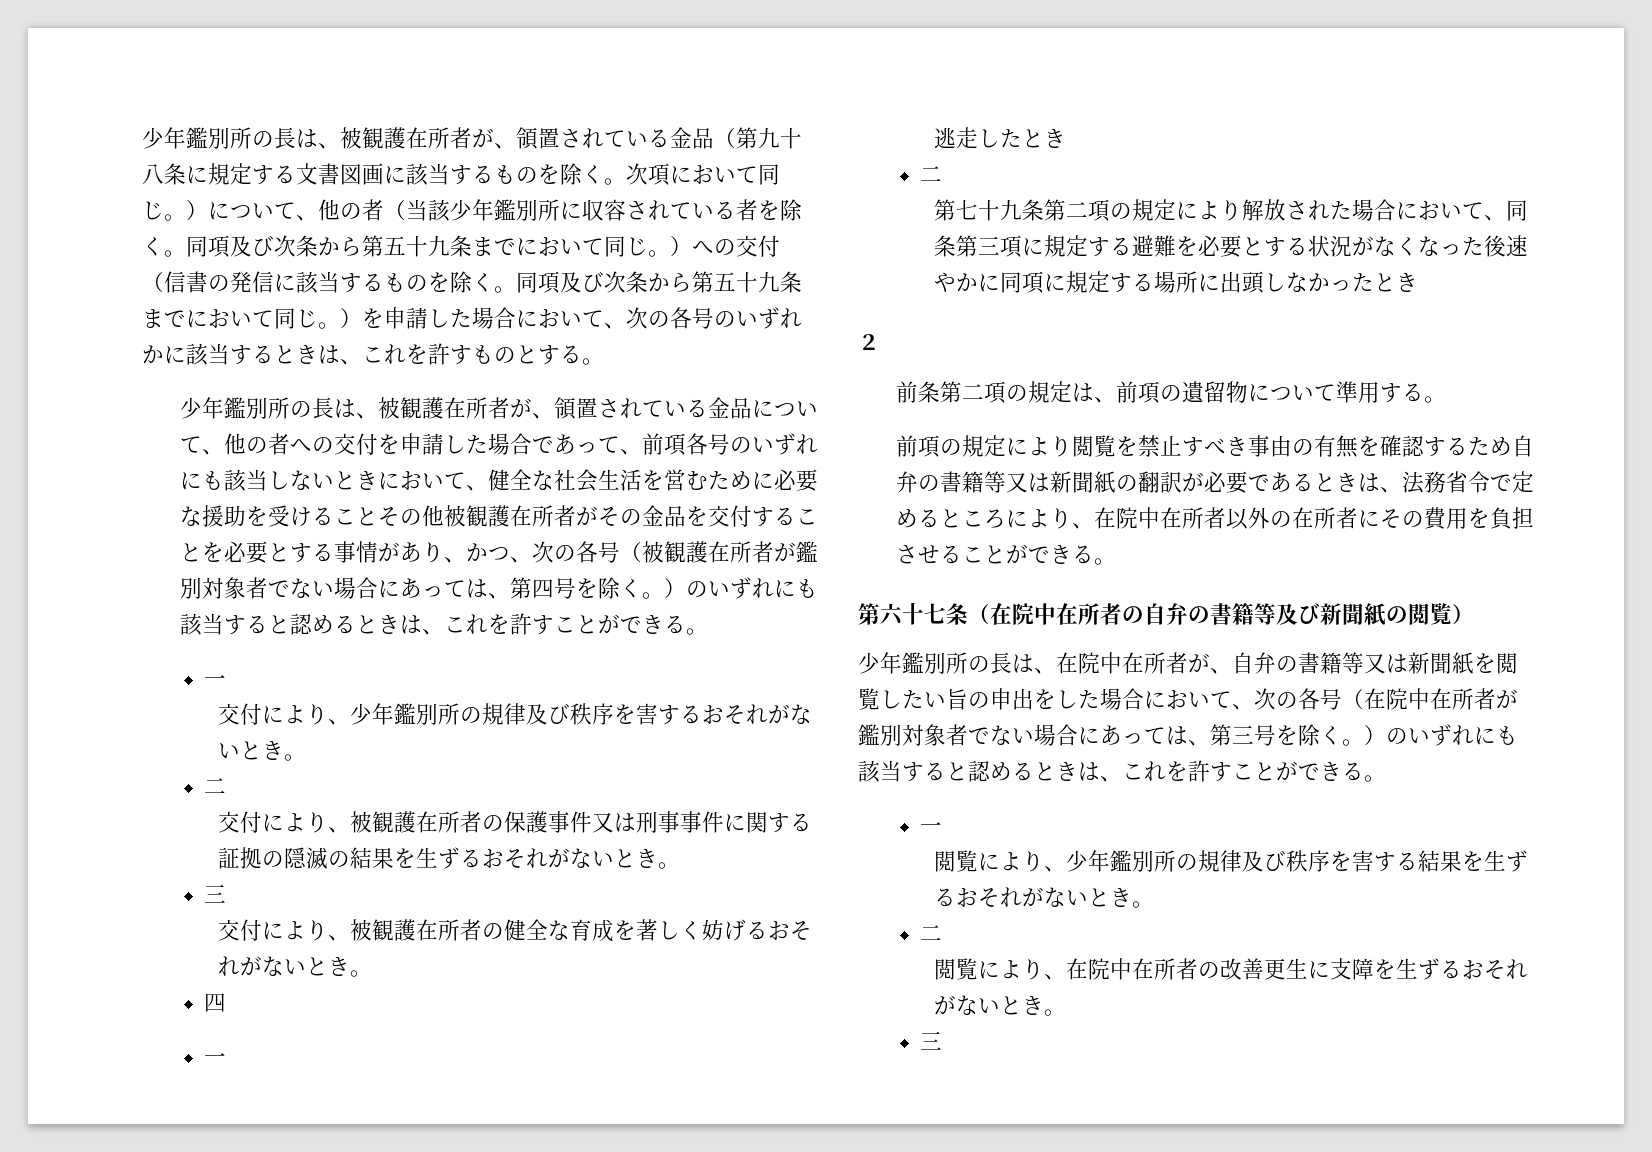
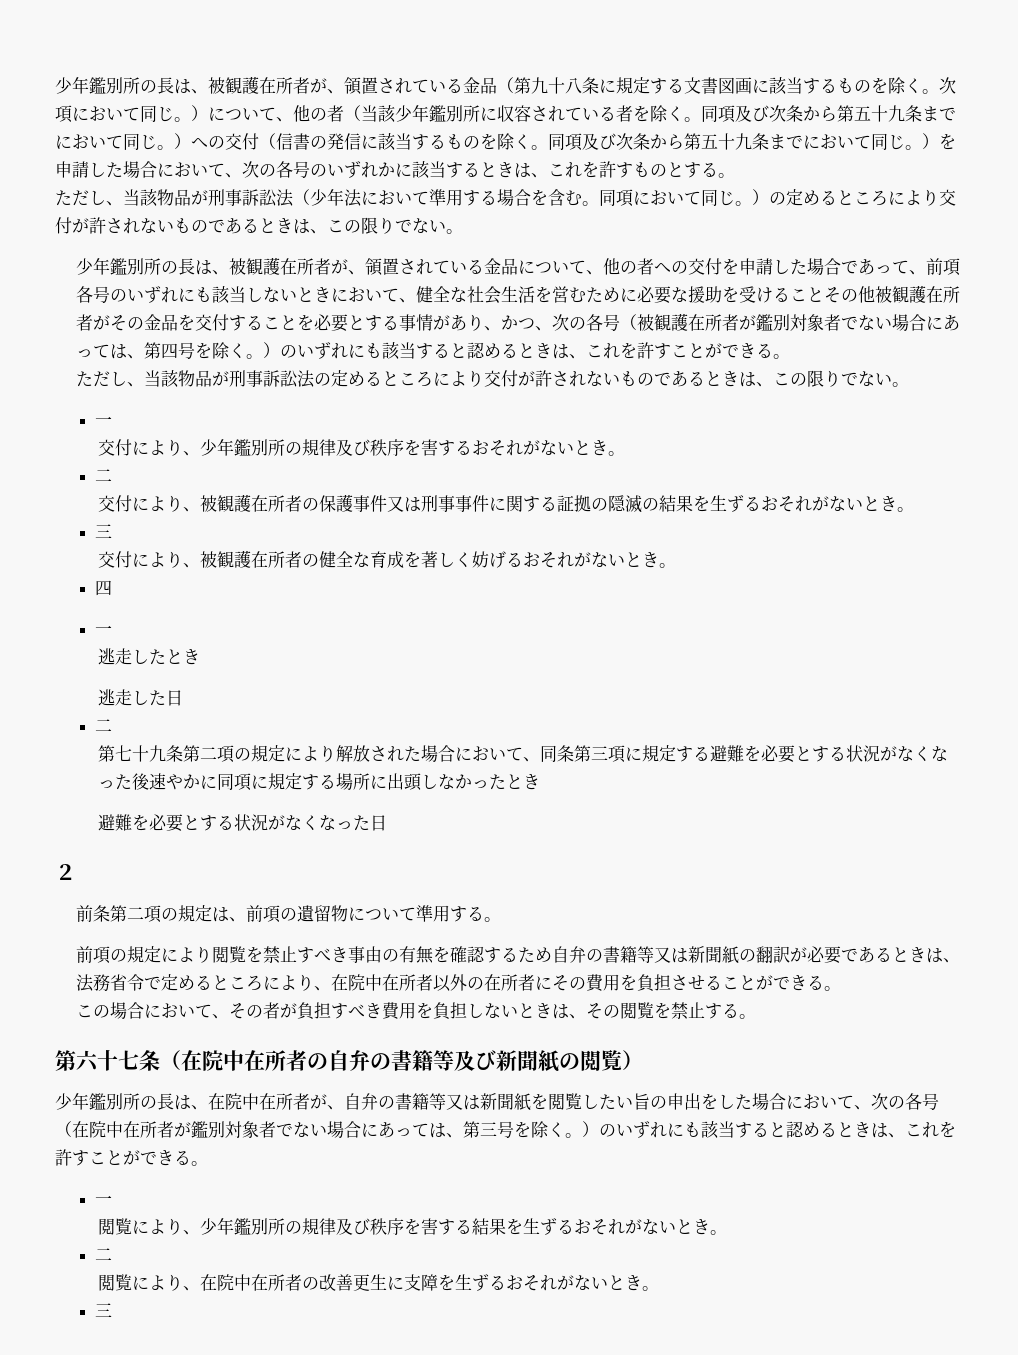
(604, 361) none -> [55,188,956,207] [55,217,463,234] // ただし、当該物品が刑事訴訟法（少年法において準用する場合を含む。同項において同じ。）の定めるところにより交付が許されないものであるときは、この限りでない。
(709, 631) none -> [76,370,910,388] // ただし、当該物品が刑事訴訟法の定めるところにより交付が許されないものであるときは、この限りでない。
(1067, 138) none -> [97,689,183,706] // 逃走した日
(1419, 282) none -> [97,814,387,832] // 避難を必要とする状況がなくなった日
(1117, 561) none -> [76,1002,757,1020] // この場合において、その者が負担すべき費用を負担しないときは、その閲覧を禁止する。

